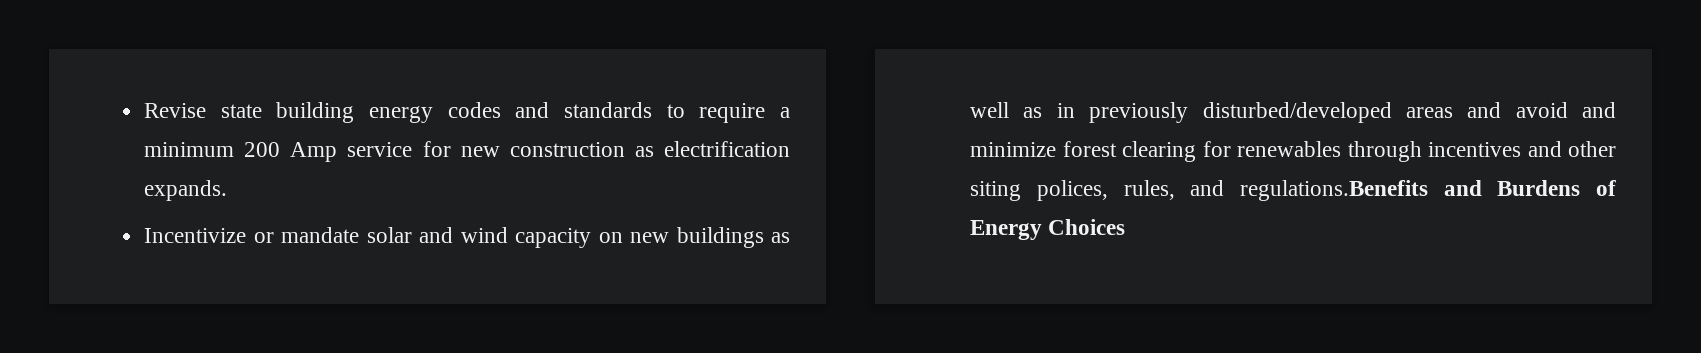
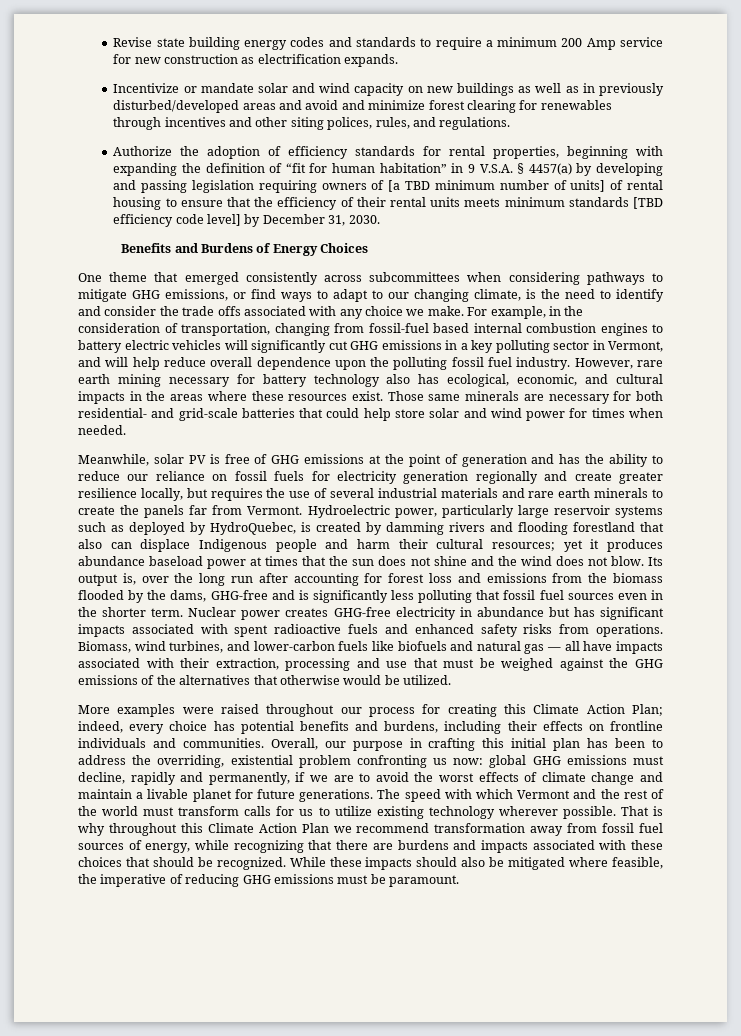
[1239,180,1428,201] regulations.Benefits -> [439,117,511,130] [113,146,664,159] [113,163,663,176] [113,180,663,193] [113,197,663,210] [113,214,380,227] [121,243,172,253] regulations. // Authorize the adoption of efficiency standards for rental properties, beginning with expanding the definition of “fit for human habitation” in 9 V.S.A. § 4457(a) by developing and passing legislation requiring owners of [a TBD minimum number of units] of rental housing to ensure that the efficiency of their rental units meets minimum standards [TBD efficiency code level] by December 31, 2030. // Benefits
(1126, 227) none -> [78,272,663,285] [78,289,664,302] [78,306,584,319] [78,323,663,336] [78,340,663,353] [78,357,664,370] [78,374,664,387] [78,391,663,404] [78,408,663,421] [78,425,126,435] [78,454,663,467] [78,471,663,484] [78,488,663,501] [78,505,663,518] [78,522,664,535] [78,539,663,552] [78,556,663,569] [78,573,663,586] [78,590,663,603] [78,607,664,620] [78,624,663,637] [78,641,664,654] [78,658,664,671] [78,675,451,685] [78,704,663,717] [78,721,663,734] [78,738,663,751] [78,755,664,768] [78,772,664,785] [78,789,664,802] [78,806,663,819] [78,823,663,836] [78,840,663,853] [78,857,663,870] [78,874,459,887] // One theme that emerged consistently across subcommittees when considering pathways to mitigate GHG emissions, or find ways to adapt to our changing climate, is the need to identify and consider the trade offs associated with any choice we make. For example, in the consideration of transportation, changing from fossil-fuel based internal combustion engines to battery electric vehicles will significantly cut GHG emissions in a key polluting sector in Vermont, and will help reduce overall dependence upon the polluting fossil fuel industry. However, rare earth mining necessary for battery technology also has ecological, economic, and cultural impacts in the areas where these resources exist. Those same minerals are necessary for both residential- and grid-scale batteries that could help store solar and wind power for times when needed. // Meanwhile, solar PV is free of GHG emissions at the point of generation and has the ability to reduce our reliance on fossil fuels for electricity generation regionally and create greater resilience locally, but requires the use of several industrial materials and rare earth minerals to create the panels far from Vermont. Hydroelectric power, particularly large reservoir systems such as deployed by HydroQuebec, is created by damming rivers and flooding forestland that also can displace Indigenous people and harm their cultural resources; yet it produces abundance baseload power at times that the sun does not shine and the wind does not blow. Its output is, over the long run after accounting for forest loss and emissions from the biomass flooded by the dams, GHG-free and is significantly less polluting that fossil fuel sources even in the shorter term. Nuclear power creates GHG-free electricity in abundance but has significant impacts associated with spent radioactive fuels and enhanced safety risks from operations. Biomass, wind turbines, and lower-carbon fuels like biofuels and natural gas — all have impacts associated with their extraction, processing and use that must be weighed against the GHG emissions of the alternatives that otherwise would be utilized. // More examples were raised throughout our process for creating this Climate Action Plan; indeed, every choice has potential benefits and burdens, including their effects on frontline individuals and communities. Overall, our purpose in crafting this initial plan has been to address the overriding, existential problem confronting us now: global GHG emissions must decline, rapidly and permanently, if we are to avoid the worst effects of climate change and maintain a livable planet for future generations. The speed with which Vermont and the rest of the world must transform calls for us to utilize existing technology wherever possible. That is why throughout this Climate Action Plan we recommend transformation away from fossil fuel sources of energy, while recognizing that there are burdens and impacts associated with these choices that should be recognized. While these impacts should also be mitigated where feasible, the imperative of reducing GHG emissions must be paramount.

